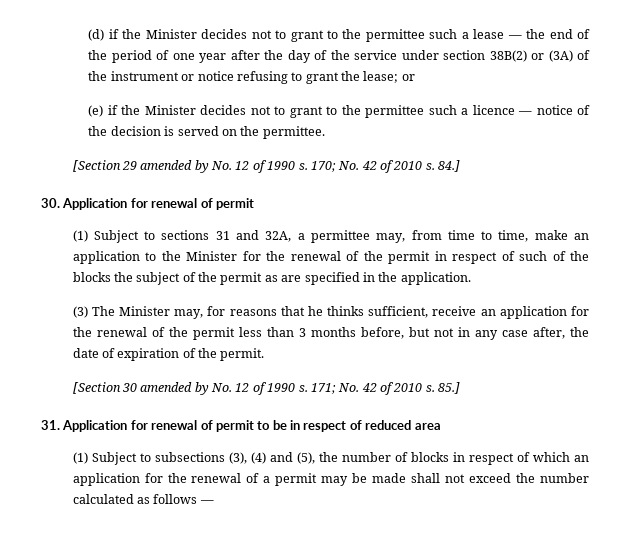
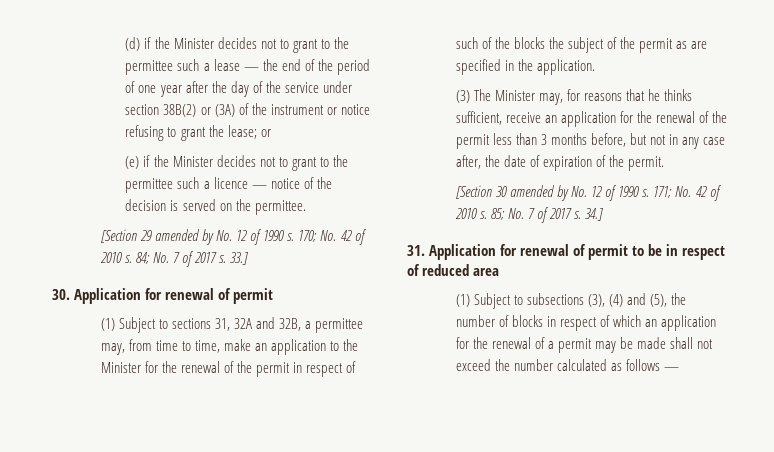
[438,160,461,172] 84.] -> [136,251,249,267] 84; No. 7 of 2017 s. 33.]
[215,230,292,242] 31 and 32A, -> [215,317,302,331] 31, 32A and 32B,
[438,382,461,394] 85.] -> [491,207,604,223] 85; No. 7 of 2017 s. 34.]

